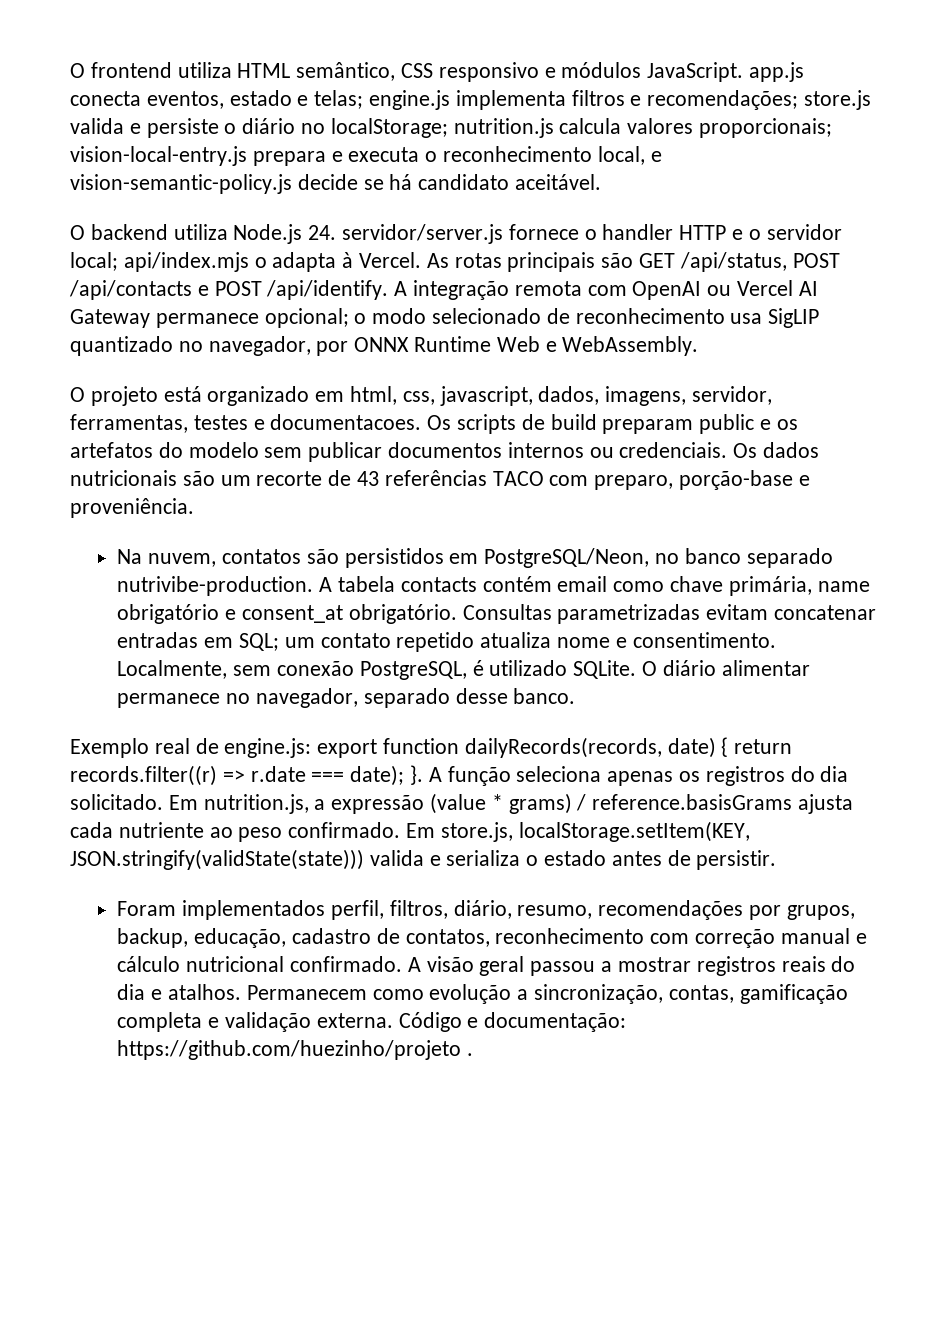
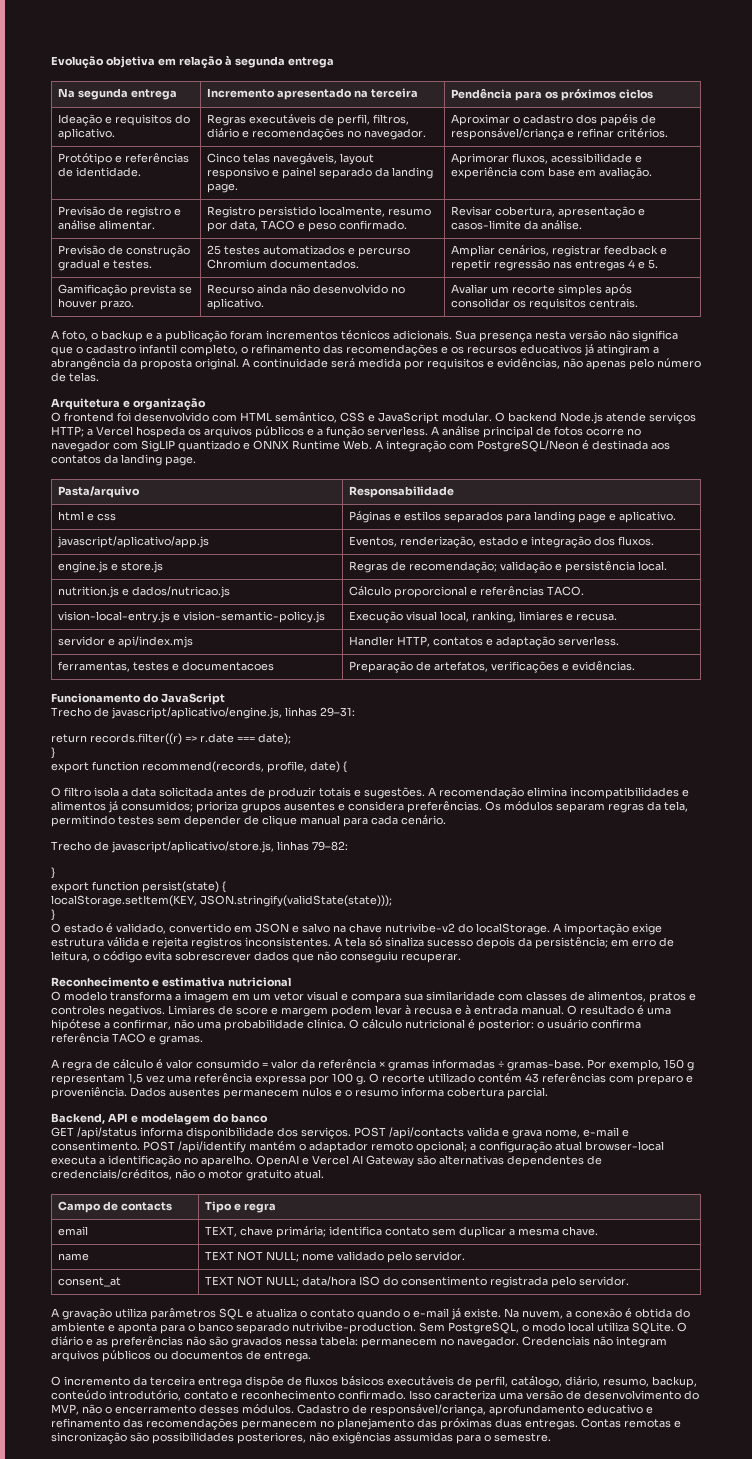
[70,62,805,82] [70,90,872,110] [70,118,833,138] [70,146,662,166] [70,174,602,194] [70,224,842,244] [70,252,840,272] [69,280,818,300] [70,308,820,328] [70,336,699,356] [70,386,773,406] [70,414,798,434] [70,442,820,462] [70,470,810,490] [70,498,194,518] [117,548,833,568] [117,576,870,596] [117,604,877,624] [117,632,776,652] [117,660,810,680] [117,688,576,708] [70,737,729,758] O frontend utiliza HTML semântico, CSS responsivo e módulos JavaScript. app.js conecta eventos, estado e telas; engine.js implementa filtros e recomendações; store.js valida e persiste o diário no localStorage; nutrition.js calcula valores proporcionais; vision-local-entry.js prepara e executa o reconhecimento local, e vision-semantic-policy.js decide se há candidato aceitável. // O backend utiliza Node.js 24. servidor/server.js fornece o handler HTTP e o servidor local; api/index.mjs o adapta à Vercel. As rotas principais são GET /api/status, POST /api/contacts e POST /api/identify. A integração remota com OpenAI ou Vercel AI Gateway permanece opcional; o modo selecionado de reconhecimento usa SigLIP quantizado no navegador, por ONNX Runtime Web e WebAssembly. // O projeto está organizado em html, css, javascript, dados, imagens, servidor, ferramentas, testes e documentacoes. Os scripts de build preparam public e os artefatos do modelo sem publicar documentos internos ou credenciais. Os dados nutricionais são um recorte de 43 referências TACO com preparo, porção-base e proveniência. // Na nuvem, contatos são persistidos em PostgreSQL/Neon, no banco separado nutrivibe-production. A tabela contacts contém email como chave primária, name obrigatório e consent_at obrigatório. Consultas parametrizadas evitam concatenar entradas em SQL; um contato repetido atualiza nome e consentimento. Localmente, sem conexão PostgreSQL, é utilizado SQLite. O diário alimentar permanece no navegador, separado desse banco. // Exemplo real de engine.js: export function dailyRecords(records, date) { -> [51,55,334,68] [58,88,178,100] [207,88,419,100] [451,88,654,101] [58,114,191,126] [58,128,116,140] [207,114,410,126] [207,128,427,140] [451,114,657,126] [451,128,669,140] [58,153,190,165] [58,167,142,177] [207,153,375,165] [207,167,434,179] [207,183,239,193] [451,153,643,165] [451,167,653,179] [58,206,182,218] [58,220,156,230] [207,206,432,218] [207,220,408,232] [451,206,646,218] [451,220,583,230] [58,245,191,257] [58,259,153,271] [207,245,411,257] [207,259,360,269] [451,245,668,257] [451,259,659,271] [58,284,193,296] [58,298,135,310] [207,284,406,294] [207,298,265,310] [451,284,633,296] [451,298,639,310] [51,330,678,342] [51,344,659,356] [51,358,701,370] [51,372,99,382] [51,398,206,410] [51,412,696,424] [51,426,641,438] [51,440,670,452] [51,454,196,466] [58,486,141,498] [349,486,455,498] [58,511,117,521] [349,511,677,523] [57,536,210,548] [349,536,655,548] [58,561,164,573] [349,561,668,573] [58,586,231,598] [349,586,585,598] [58,611,326,623] [349,611,618,623] [58,636,194,648] [349,636,620,648] [58,661,275,672] [349,661,636,673] [51,693,225,705] [51,707,355,719] Evolução objetiva em relação à segunda entrega // Na segunda entrega | Incremento apresentado na terceira | Pendência para os próximos ciclos // Ideação e requisitos do aplicativo. | Regras executáveis de perfil, filtros, diário e recomendações no navegador. | Aproximar o cadastro dos papéis de responsável/criança e refinar critérios. // Protótipo e referências de identidade. | Cinco telas navegáveis, layout responsivo e painel separado da landing page. | Aprimorar fluxos, acessibilidade e experiência com base em avaliação. // Previsão de registro e análise alimentar. | Registro persistido localmente, resumo por data, TACO e peso confirmado. | Revisar cobertura, apresentação e casos-limite da análise. // Previsão de construção gradual e testes. | 25 testes automatizados e percurso Chromium documentados. | Ampliar cenários, registrar feedback e repetir regressão nas entregas 4 e 5. // Gamificação prevista se houver prazo. | Recurso ainda não desenvolvido no aplicativo. | Avaliar um recorte simples após consolidar os requisitos centrais. // A foto, o backup e a publicação foram incrementos técnicos adicionais. Sua presença nesta versão não significa que o cadastro infantil completo, o refinamento das recomendações e os recursos educativos já atingiram a abrangência da proposta original. A continuidade será medida por requisitos e evidências, não apenas pelo número de telas. // Arquitetura e organização // O frontend foi desenvolvido com HTML semântico, CSS e JavaScript modular. O backend Node.js atende serviços HTTP; a Vercel hospeda os arquivos públicos e a função serverless. A análise principal de fotos ocorre no navegador com SigLIP quantizado e ONNX Runtime Web. A integração com PostgreSQL/Neon é destinada aos contatos da landing page. // Pasta/arquivo | Responsabilidade // html e css | Páginas e estilos separados para landing page e aplicativo. // javascript/aplicativo/app.js | Eventos, renderização, estado e integração dos fluxos. // engine.js e store.js | Regras de recomendação; validação e persistência local. // nutrition.js e dados/nutricao.js | Cálculo proporcional e referências TACO. // vision-local-entry.js e vision-semantic-policy.js | Execução visual local, ranking, limiares e recusa. // servidor e api/index.mjs | Handler HTTP, contatos e adaptação serverless. // ferramentas, testes e documentacoes | Preparação de artefatos, verificações e evidências. // Funcionamento do JavaScript // Trecho de javascript/aplicativo/engine.js, linhas 29–31: //
[410,765,849,786] [70,793,854,814] [70,821,750,842] [70,849,777,870] [117,900,855,920] [117,928,867,948] [117,956,856,976] [117,984,848,1004] [117,1012,627,1032] [117,1040,474,1060] }. A função seleciona apenas os registros do dia solicitado. Em nutrition.js, a expressão (value * grams) / reference.basisGrams ajusta cada nutriente ao peso confirmado. Em store.js, localStorage.setItem(KEY, JSON.stringify(validState(state))) valida e serializa o estado antes de persistir. // Foram implementados perfil, filtros, diário, resumo, recomendações por grupos, backup, educação, cadastro de contatos, reconhecimento com correção manual e cálculo nutricional confirmado. A visão geral passou a mostrar registros reais do dia e atalhos. Permanecem como evolução a sincronização, contas, gamificação completa e validação externa. Código e documentação: https://github.com/huezinho/projeto . -> [51,747,55,759] [51,761,347,773] [51,787,689,799] [51,801,688,813] [51,815,446,827] [51,841,348,853] [51,867,55,879] [51,881,226,893] [51,895,392,907] [51,909,55,921] [51,923,662,935] [51,937,674,949] [51,951,461,963] [51,977,291,987] [51,991,696,1003] [51,1005,671,1017] [51,1019,641,1031] [51,1033,203,1045] [51,1059,694,1071] [51,1073,693,1085] [51,1087,548,1099] [51,1113,268,1125] [51,1127,629,1139] [51,1141,664,1153] [51,1155,602,1167] [51,1169,324,1181] [58,1201,173,1213] [205,1201,277,1213] [58,1226,89,1236] [205,1226,599,1238] [58,1253,90,1261] [205,1251,466,1263] [58,1277,122,1287] [205,1276,630,1288] [51,1308,690,1320] [51,1322,687,1334] [51,1336,667,1348] [51,1350,311,1362] [51,1376,697,1388] [51,1390,699,1401] [51,1404,653,1416] [51,1418,681,1430] [51,1432,551,1444] // } // export function recommend(records, profile, date) { // O filtro isola a data solicitada antes de produzir totais e sugestões. A recomendação elimina incompatibilidades e alimentos já consumidos; prioriza grupos ausentes e considera preferências. Os módulos separam regras da tela, permitindo testes sem depender de clique manual para cada cenário. // Trecho de javascript/aplicativo/store.js, linhas 79–82: // } // export function persist(state) { // localStorage.setItem(KEY, JSON.stringify(validState(state))); // } // O estado é validado, convertido em JSON e salvo na chave nutrivibe-v2 do localStorage. A importação exige estrutura válida e rejeita registros inconsistentes. A tela só sinaliza sucesso depois da persistência; em erro de leitura, o código evita sobrescrever dados que não conseguiu recuperar. // Reconhecimento e estimativa nutricional // O modelo transforma a imagem em um vetor visual e compara sua similaridade com classes de alimentos, pratos e controles negativos. Limiares de score e margem podem levar à recusa e à entrada manual. O resultado é uma hipótese a confirmar, não uma probabilidade clínica. O cálculo nutricional é posterior: o usuário confirma referência TACO e gramas. // A regra de cálculo é valor consumido = valor da referência × gramas informadas ÷ gramas-base. Por exemplo, 150 g representam 1,5 vez uma referência expressa por 100 g. O recorte utilizado contém 43 referências com preparo e proveniência. Dados ausentes permanecem nulos e o resumo informa cobertura parcial. // Backend, API e modelagem do banco // GET /api/status informa disponibilidade dos serviços. POST /api/contacts valida e grava nome, e-mail e consentimento. POST /api/identify mantém o adaptador remoto opcional; a configuração atual browser-local executa a identificação no aparelho. OpenAI e Vercel AI Gateway são alternativas dependentes de credenciais/créditos, não o motor gratuito atual. // Campo de contacts | Tipo e regra // email | TEXT, chave primária; identifica contato sem duplicar a mesma chave. // name | TEXT NOT NULL; nome validado pelo servidor. // consent_at | TEXT NOT NULL; data/hora ISO do consentimento registrada pelo servidor. // A gravação utiliza parâmetros SQL e atualiza o contato quando o e-mail já existe. Na nuvem, a conexão é obtida do ambiente e aponta para o banco separado nutrivibe-production. Sem PostgreSQL, o modo local utiliza SQLite. O diário e as preferências não são gravados nessa tabela: permanecem no navegador. Credenciais não integram arquivos públicos ou documentos de entrega. // O incremento da terceira entrega dispõe de fluxos básicos executáveis de perfil, catálogo, diário, resumo, backup, conteúdo introdutório, contato e reconhecimento confirmado. Isso caracteriza uma versão de desenvolvimento do MVP, não o encerramento desses módulos. Cadastro de responsável/criança, aprofundamento educativo e refinamento das recomendações permanecem no planejamento das próximas duas entregas. Contas remotas e sincronização são possibilidades posteriores, não exigências assumidas para o semestre.

